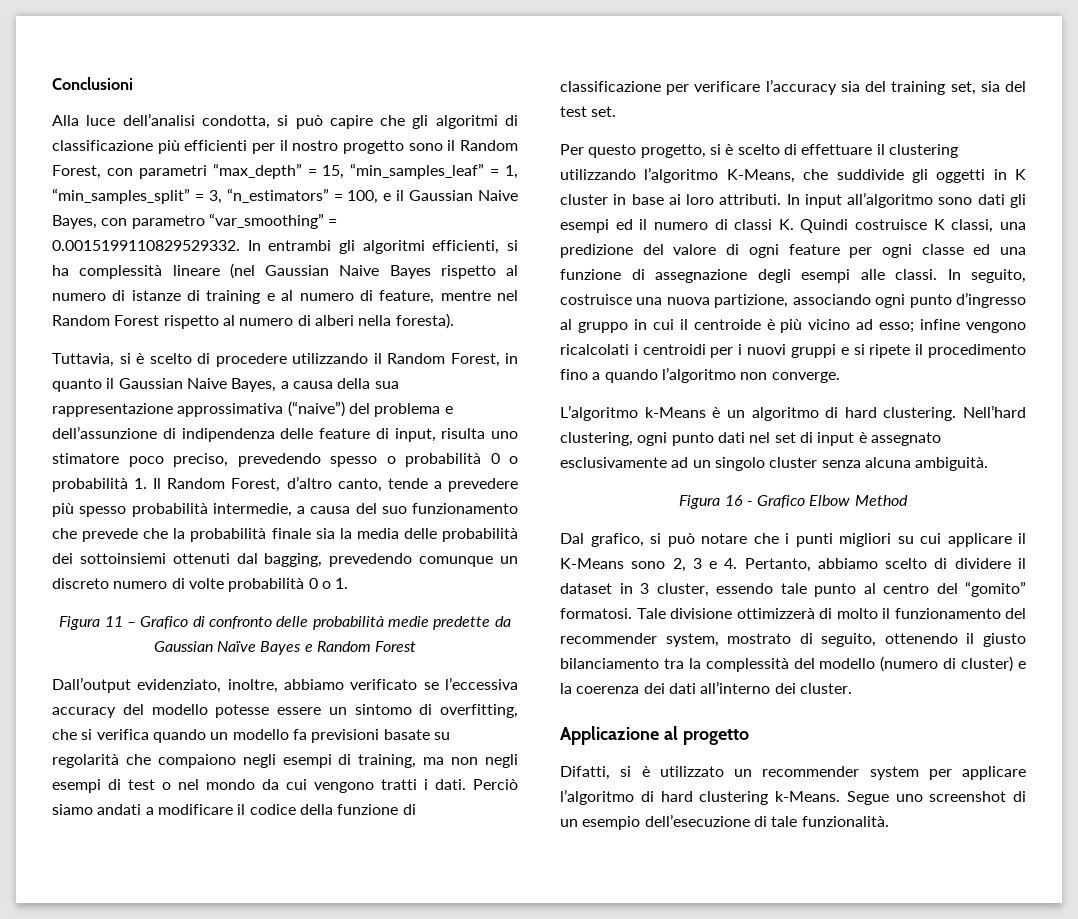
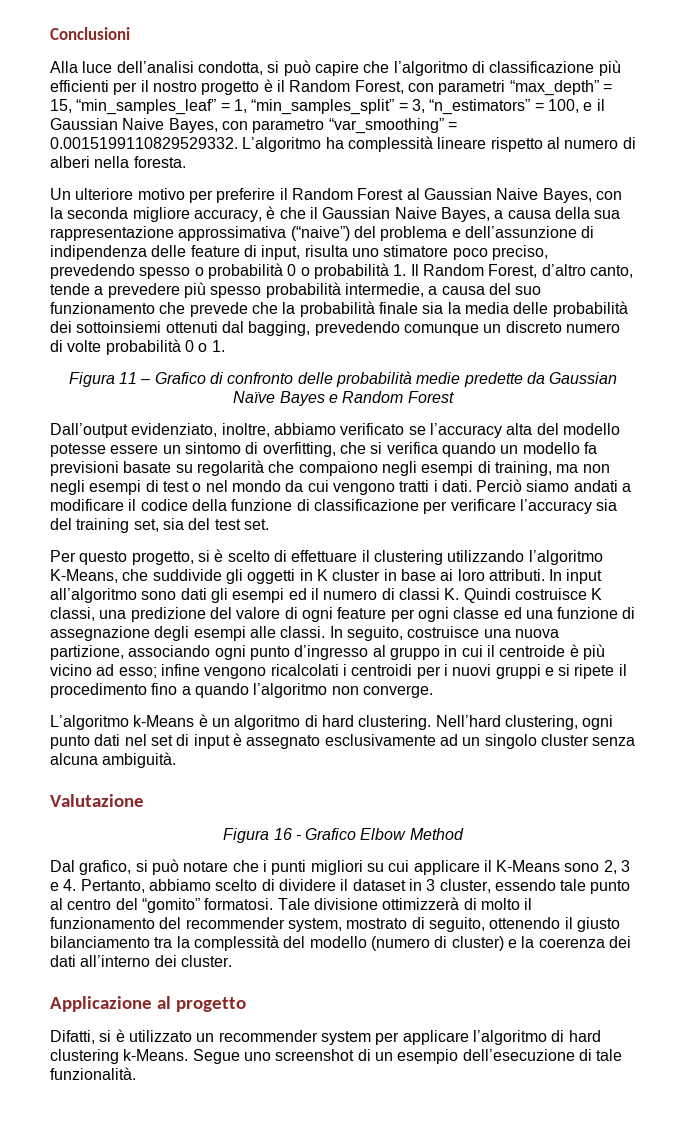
[412,115,498,129] gli algoritmi -> [393,61,468,76] l’algoritmo
[408,143,443,151] sono -> [263,79,273,92] è
[247,240,519,254] [52,263,518,279] [52,290,519,304] [52,315,160,326] In entrambi gli algoritmi efficienti, si ha complessità lineare (nel Gaussian Naive Bayes rispetto al numero di istanze di training e al numero di feature, mentre nel Random Forest -> [242,136,487,152] L’algoritmo ha complessità lineare
[395,313,454,329] [52,353,518,367] [52,378,102,392] foresta). // Tuttavia, si è scelto di procedere utilizzando il Random Forest, in quanto -> [133,156,186,168] [50,188,622,203] [50,206,306,222] foresta. // Un ulteriore motivo per preferire il Random Forest al Gaussian Naive Bayes, con la seconda migliore accuracy, è che
[444,677,518,690] [52,707,116,718] l’eccessiva accuracy -> [429,423,533,438] l’accuracy alta
(989, 464) none -> [50,794,144,807] // Valutazione

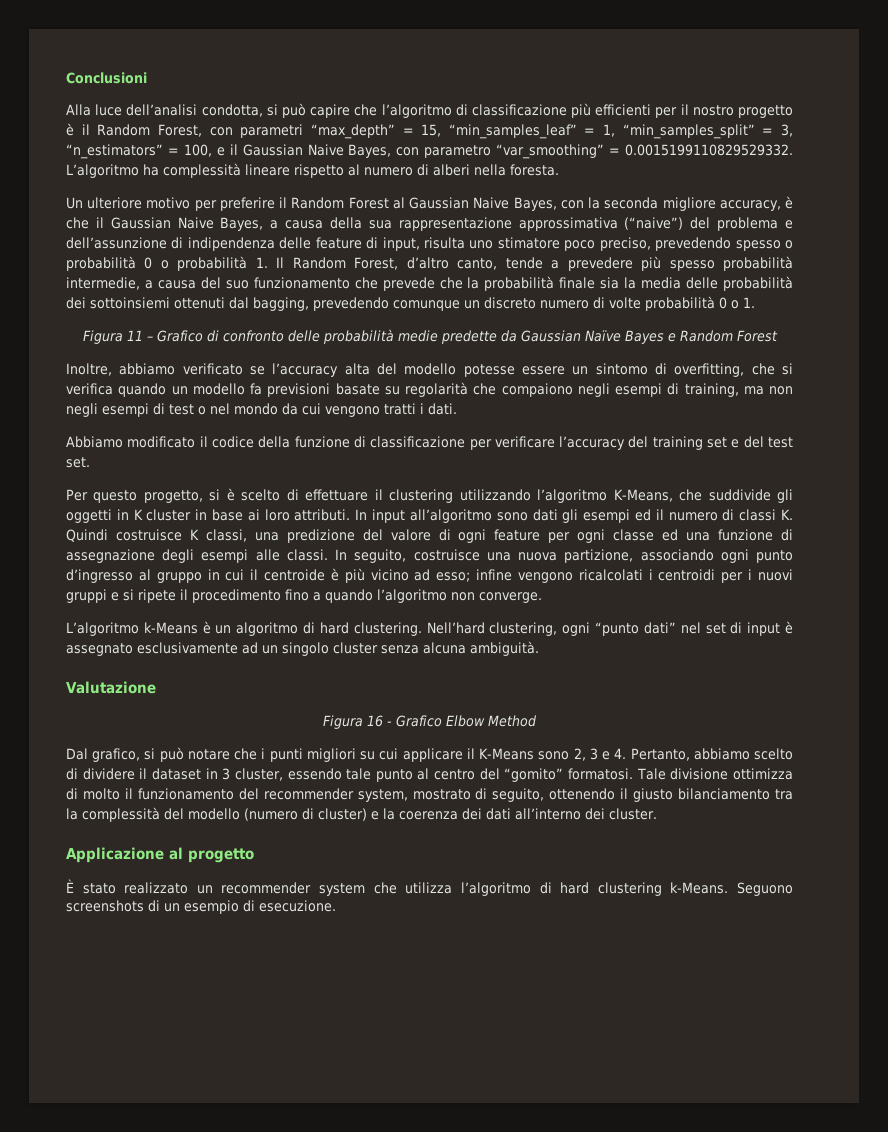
[50,423,270,438] Dall’output evidenziato, inoltre, -> [66,363,112,376] Inoltre,
[476,479,632,492] [50,499,124,511] Perciò siamo andati a modificare -> [66,436,196,448] // Abbiamo modificato
[596,499,618,511] sia -> (626, 443) none
[133,518,184,532] set, sia -> [707,437,740,448] set e
[50,734,121,749] punto dati -> [595,622,676,636] “punto dati”
[382,897,460,910] ottimizzerà -> [732,768,793,780] ottimizza
[50,1029,192,1044] Difatti, si è utilizzato -> [66,879,189,894] È stato realizzato
[375,1030,469,1045] per applicare -> [373,882,453,894] che utilizza
[192,1049,623,1064] [50,1067,136,1080] Segue uno screenshot di un esempio dell’esecuzione di tale funzionalità. -> [737,882,794,896] [66,900,336,914] Seguono screenshots di un esempio di esecuzione.

